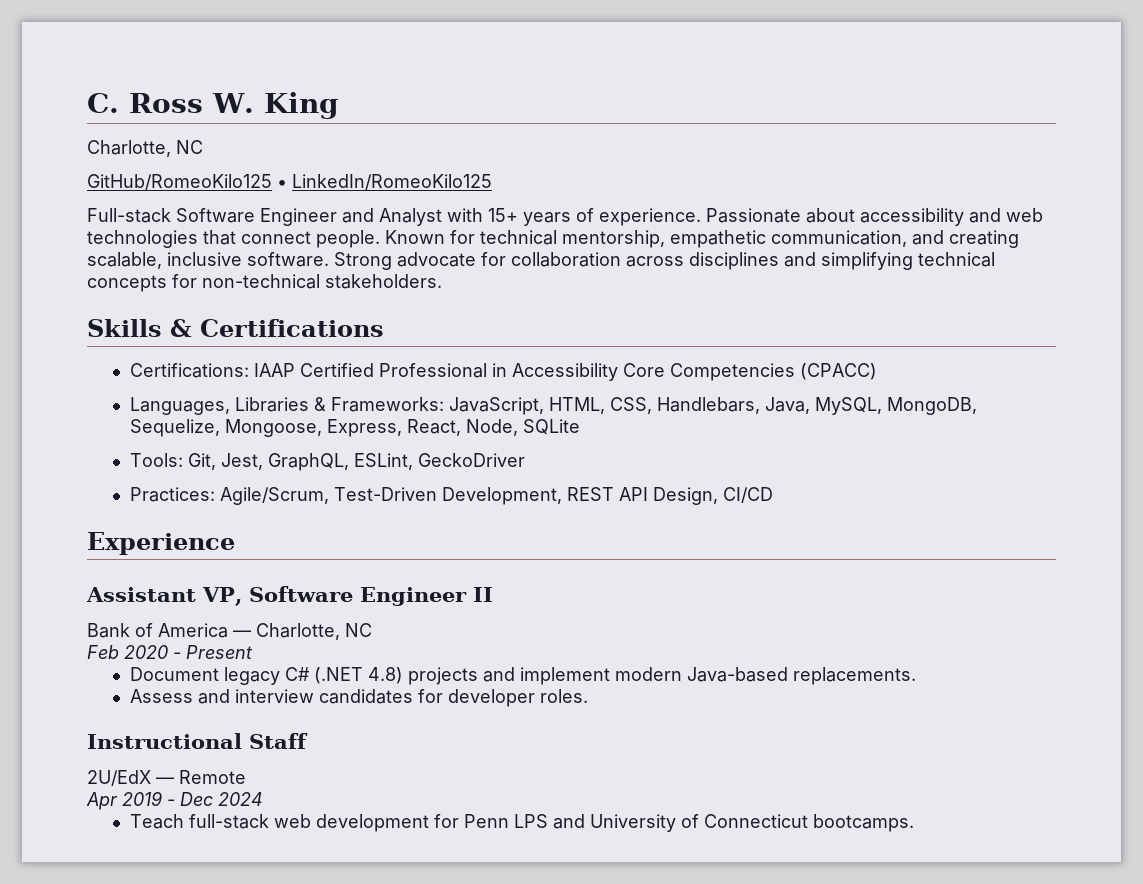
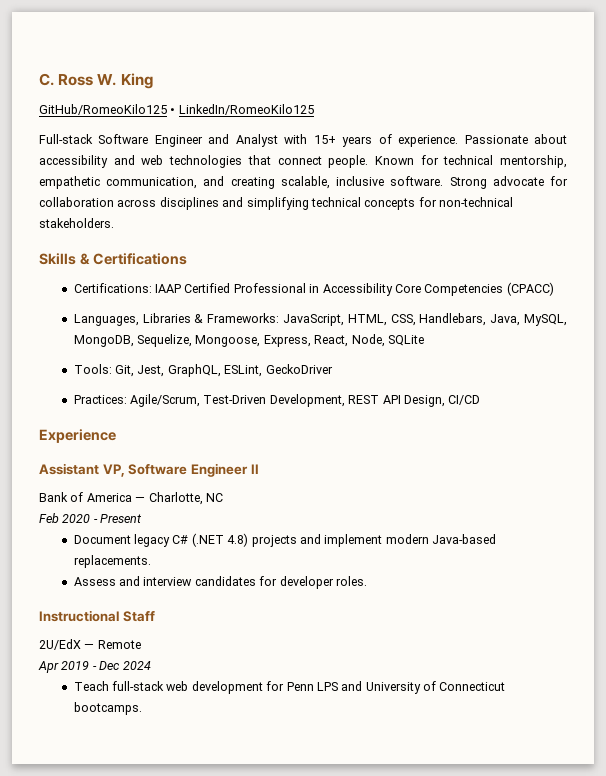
[87,140,203,157] // Charlotte, NC -> (153, 81) none

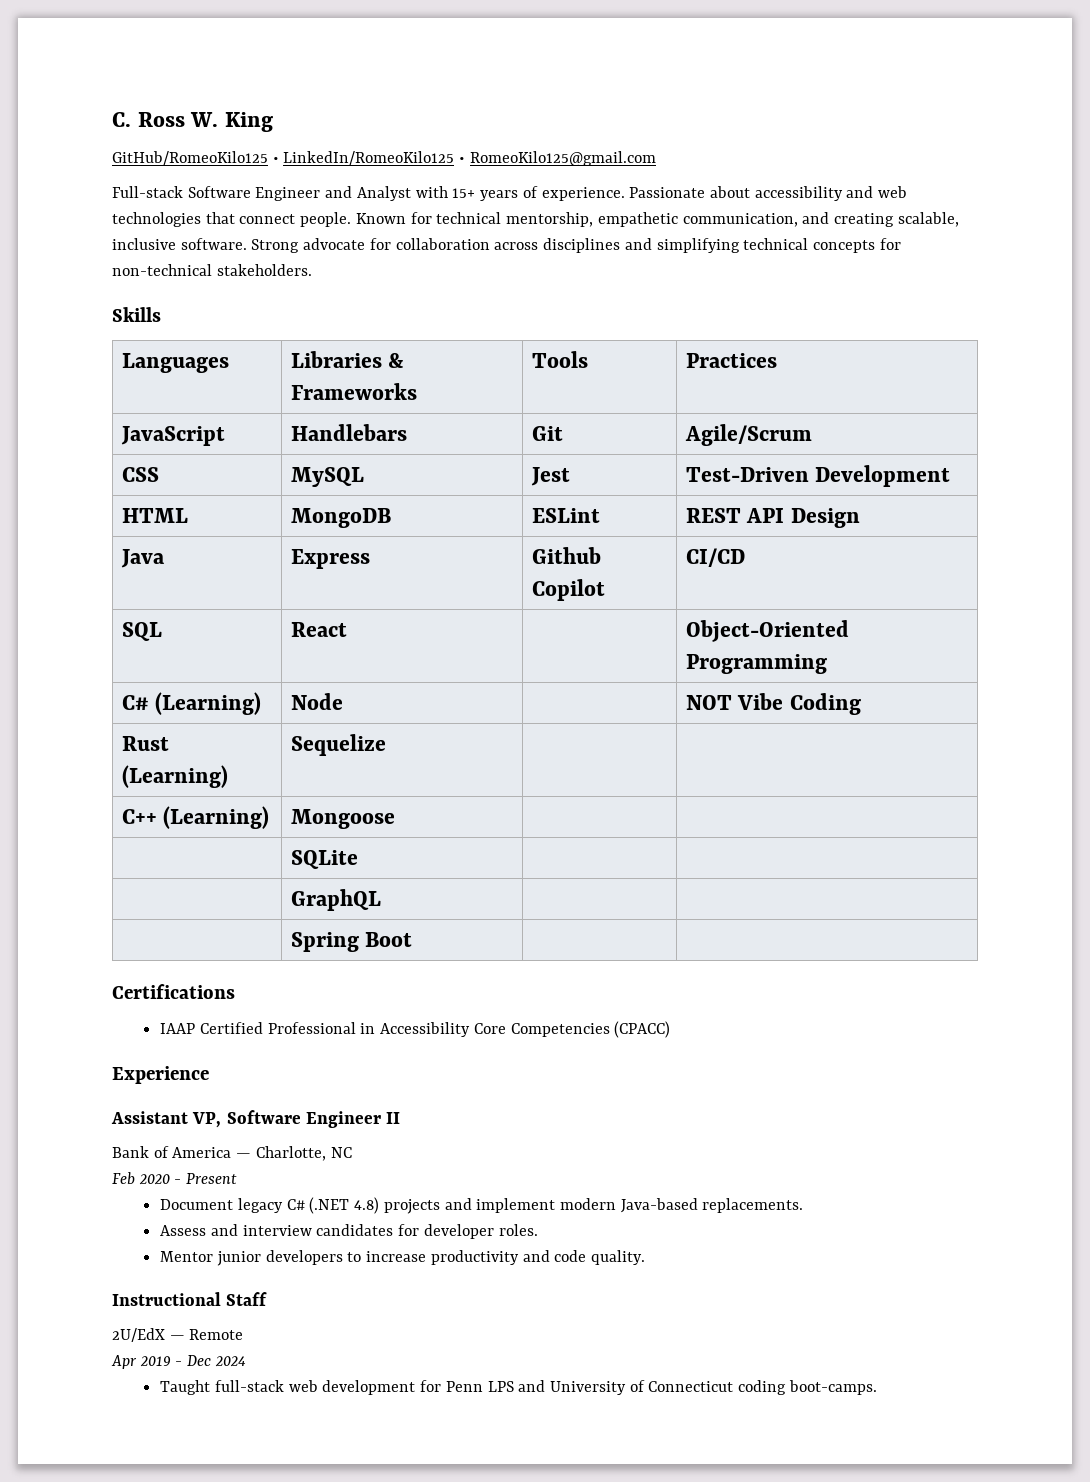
(314, 109) none -> [459,151,656,166] • RomeoKilo125@gmail.com
[79,253,90,265] & -> [121,353,229,373] [290,351,405,368] [290,383,417,400] [531,351,588,368] [685,353,777,368] [120,426,225,446] [290,424,407,441] [531,426,563,441] [684,424,812,446] [121,467,159,482] [290,467,364,487] [530,467,570,486] [685,465,951,487] [121,508,188,523] [290,508,391,528] [531,508,600,523] [685,508,861,528] [120,549,165,568] [290,549,370,569] [531,547,601,564] [531,579,605,601] [685,548,745,567] [121,622,162,641] [290,622,347,637] [685,620,849,642] [685,654,827,674] [121,692,262,715] [290,693,343,710] [685,693,862,715] [121,736,169,751] [121,765,228,788] [290,734,386,756] [121,806,270,829] [290,809,395,829] [290,850,358,869] [290,889,381,911] [290,932,413,952] // Languages | Libraries & Frameworks | Tools | Practices // JavaScript | Handlebars | Git | Agile/Scrum // CSS | MySQL | Jest | Test-Driven Development // HTML | MongoDB | ESLint | REST API Design // Java | Express | Github Copilot | CI/CD // SQL | React | | Object-Oriented Programming // C# (Learning) | Node | | NOT Vibe Coding // Rust (Learning) | Sequelize | | // C++ (Learning) | Mongoose | | // | SQLite | | // | GraphQL | | // | Spring Boot | | //
[73,283,152,293] Certifications: -> (235, 991) none
[73,313,567,326] [73,334,424,347] [73,364,333,377] [73,394,481,407] // Languages, Libraries & Frameworks: JavaScript, HTML, CSS, Handlebars, Java, MySQL, MongoDB, Sequelize, Mongoose, Express, React, Node, SQLite // Tools: Git, Jest, GraphQL, ESLint, GeckoDriver // Practices: Agile/Scrum, Test-Driven Development, REST API Design, CI/CD -> (671, 1029) none
(367, 581) none -> [160,1250,646,1266] // Mentor junior developers to increase productivity and code quality.
[73,681,109,691] Teach -> [160,1380,211,1395] Taught
[73,702,142,715] bootcamps. -> [738,1380,877,1395] coding boot-camps.

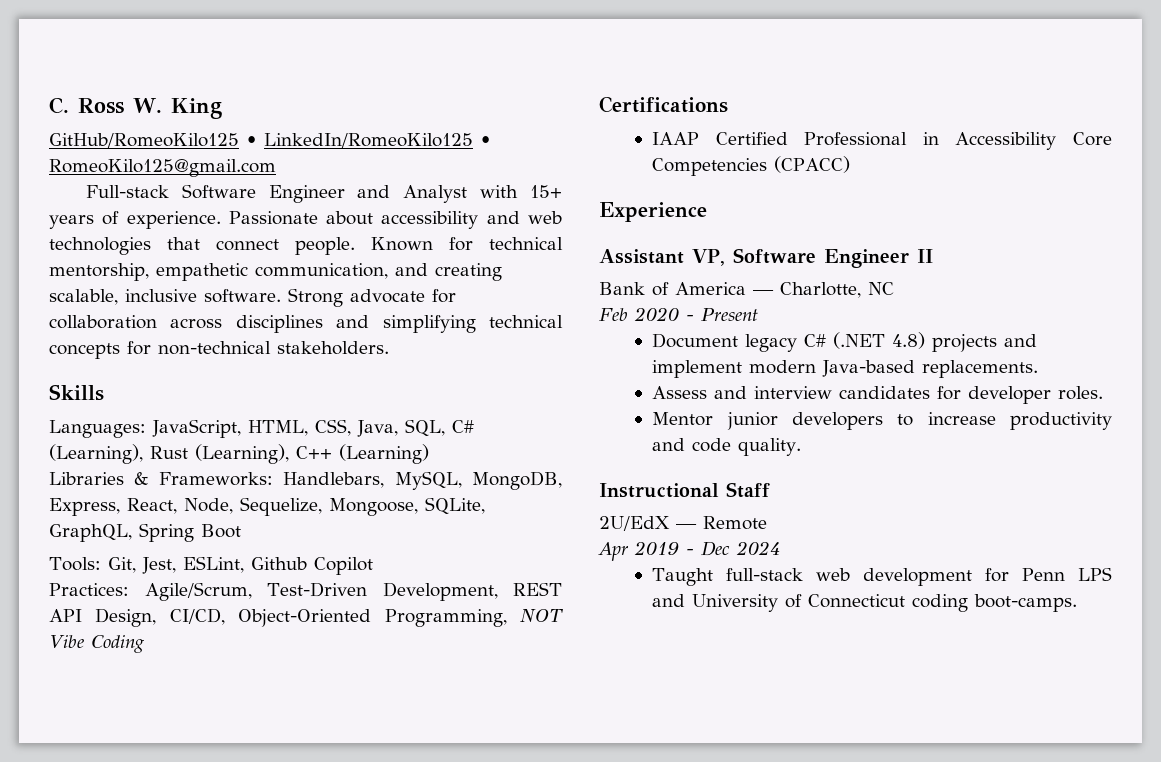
[121,353,229,373] [290,351,405,368] [290,383,417,400] [531,351,588,368] [685,353,777,368] [120,426,225,446] [290,424,407,441] [531,426,563,441] [684,424,812,446] [121,467,159,482] [290,467,364,487] [530,467,570,486] [685,465,951,487] [121,508,188,523] [290,508,391,528] [531,508,600,523] [685,508,861,528] [120,549,165,568] [290,549,370,569] [531,547,601,564] [531,579,605,601] [685,548,745,567] [121,622,162,641] [290,622,347,637] [685,620,849,642] [685,654,827,674] [121,692,262,715] [290,693,343,710] [685,693,862,715] [121,736,169,751] [121,765,228,788] [290,734,386,756] [121,806,270,829] [290,809,395,829] [290,850,358,869] [290,889,381,911] [290,932,413,952] // Languages | Libraries & Frameworks | Tools | Practices // JavaScript | Handlebars | Git | Agile/Scrum // CSS | MySQL | Jest | Test-Driven Development // HTML | MongoDB | ESLint | REST API Design // Java | Express | Github Copilot | CI/CD // SQL | React | | Object-Oriented Programming // C# (Learning) | Node | | NOT Vibe Coding // Rust (Learning) | Sequelize | | // C++ (Learning) | Mongoose | | // | SQLite | | // | GraphQL | | // | Spring Boot | | -> [49,419,474,438] [49,444,429,464] [49,471,562,490] [49,497,485,516] [49,523,241,542] [49,556,373,575] [49,582,562,601] [49,608,563,627] [49,635,145,653] // Languages: JavaScript, HTML, CSS, Java, SQL, C# (Learning), Rust (Learning), C++ (Learning) // Libraries & Frameworks: Handlebars, MySQL, MongoDB, Express, React, Node, Sequelize, Mongoose, SQLite, GraphQL, Spring Boot // Tools: Git, Jest, ESLint, Github Copilot // Practices: Agile/Scrum, Test-Driven Development, REST API Design, CI/CD, Object-Oriented Programming, NOT Vibe Coding

